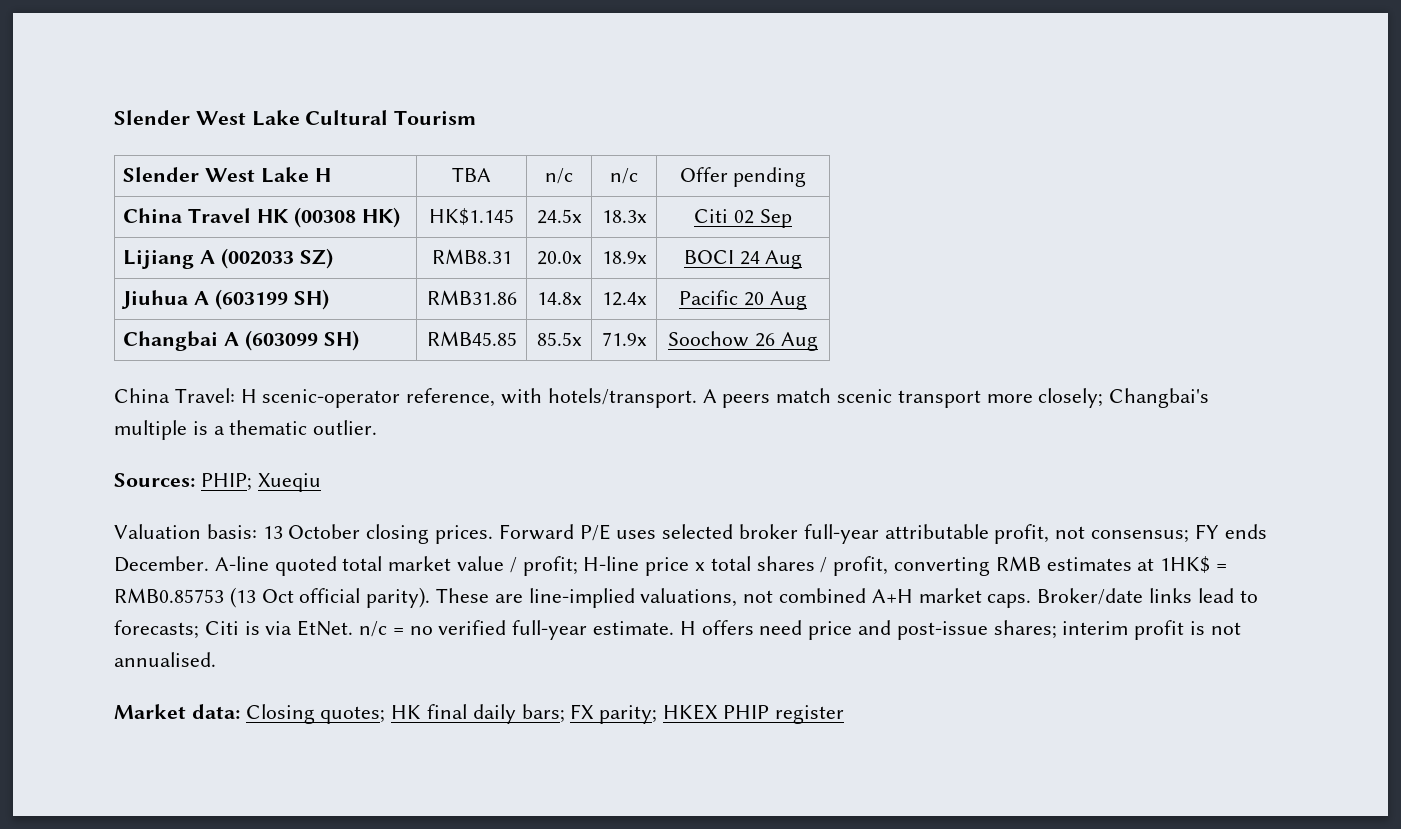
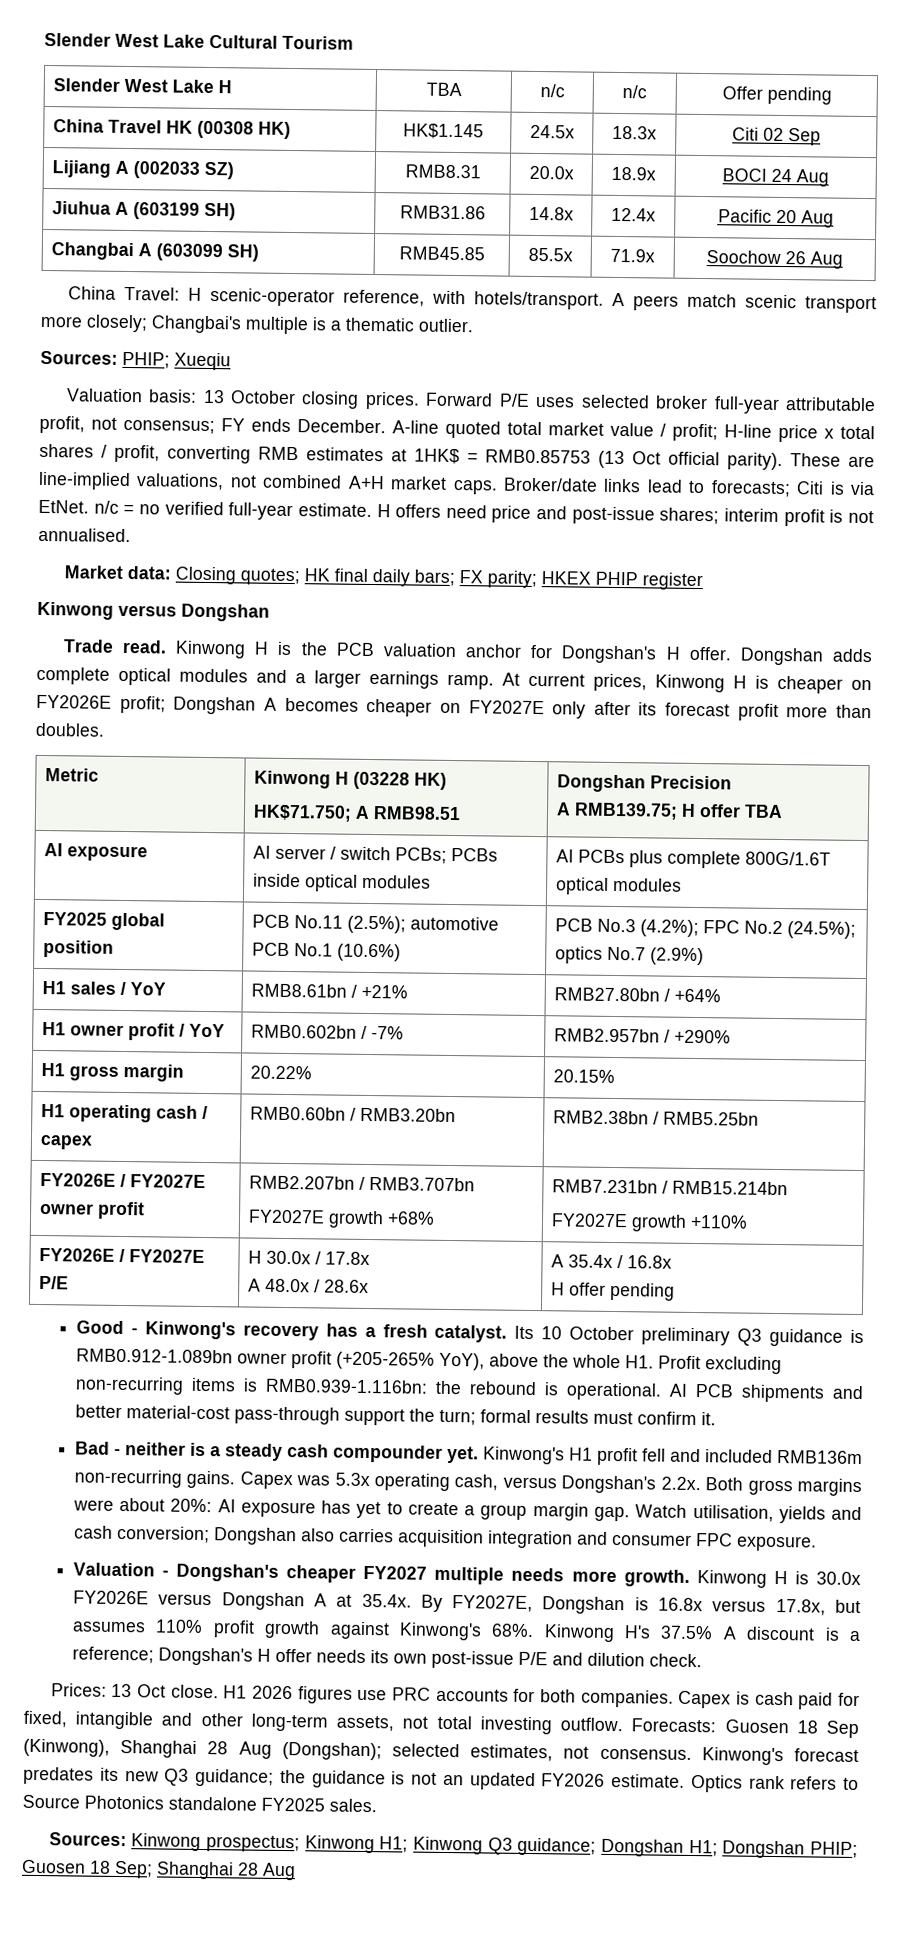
(844, 714) none -> [37,601,270,622] [62,639,873,666] [36,666,872,694] [36,694,872,721] [35,722,105,737] [45,768,100,782] [254,770,448,790] [253,804,462,822] [557,774,733,793] [556,802,784,820] [44,843,149,862] [253,845,499,864] [253,873,432,892] [556,849,832,869] [556,877,683,895] [43,912,166,931] [43,940,115,958] [252,914,500,934] [252,942,402,962] [555,918,857,939] [555,946,705,966] [42,981,167,996] [251,983,409,999] [554,987,722,1003] [42,1022,226,1041] [251,1024,405,1040] [554,1028,732,1044] [41,1063,185,1082] [250,1065,313,1080] [553,1069,616,1084] [41,1103,209,1123] [40,1134,94,1150] [250,1106,457,1123] [553,1110,760,1126] [40,1172,207,1189] [40,1201,146,1220] [249,1175,476,1192] [248,1209,436,1229] [552,1179,789,1196] [551,1213,749,1232] [39,1247,206,1264] [39,1275,70,1290] [248,1250,371,1266] [248,1278,370,1294] [551,1254,673,1269] [551,1282,676,1301] [75,1320,865,1347] [75,1348,782,1375] [74,1376,864,1403] [74,1404,716,1426] [74,1441,864,1466] [73,1469,863,1497] [72,1497,862,1524] [73,1525,817,1552] [72,1562,861,1588] [72,1590,862,1616] [71,1619,862,1643] [71,1646,702,1669] [50,1683,861,1710] [23,1710,860,1739] [23,1738,860,1766] [23,1766,859,1793] [22,1794,377,1813] [48,1832,858,1859] [22,1859,296,1881] // Kinwong versus Dongshan // Trade read. Kinwong H is the PCB valuation anchor for Dongshan's H offer. Dongshan adds complete optical modules and a larger earnings ramp. At current prices, Kinwong H is cheaper on FY2026E profit; Dongshan A becomes cheaper on FY2027E only after its forecast profit more than doubles. // Metric | Kinwong H (03228 HK) // HK$71.750; A RMB98.51 | Dongshan Precision // A RMB139.75; H offer TBA // AI exposure | AI server / switch PCBs; PCBs inside optical modules | AI PCBs plus complete 800G/1.6T optical modules // FY2025 global position | PCB No.11 (2.5%); automotive PCB No.1 (10.6%) | PCB No.3 (4.2%); FPC No.2 (24.5%); optics No.7 (2.9%) // H1 sales / YoY | RMB8.61bn / +21% | RMB27.80bn / +64% // H1 owner profit / YoY | RMB0.602bn / -7% | RMB2.957bn / +290% // H1 gross margin | 20.22% | 20.15% // H1 operating cash / capex | RMB0.60bn / RMB3.20bn | RMB2.38bn / RMB5.25bn // FY2026E / FY2027E owner profit | RMB2.207bn / RMB3.707bn // FY2027E growth +68% | RMB7.231bn / RMB15.214bn // FY2027E growth +110% // FY2026E / FY2027E P/E | H 30.0x / 17.8x // A 48.0x / 28.6x | A 35.4x / 16.8x // H offer pending // Good - Kinwong's recovery has a fresh catalyst. Its 10 October preliminary Q3 guidance is RMB0.912-1.089bn owner profit (+205-265% YoY), above the whole H1. Profit excluding non-recurring items is RMB0.939-1.116bn: the rebound is operational. AI PCB shipments and better material-cost pass-through support the turn; formal results must confirm it. // Bad - neither is a steady cash compounder yet. Kinwong's H1 profit fell and included RMB136m non-recurring gains. Capex was 5.3x operating cash, versus Dongshan's 2.2x. Both gross margins were about 20%: AI exposure has yet to create a group margin gap. Watch utilisation, yields and cash conversion; Dongshan also carries acquisition integration and consumer FPC exposure. // Valuation - Dongshan's cheaper FY2027 multiple needs more growth. Kinwong H is 30.0x FY2026E versus Dongshan A at 35.4x. By FY2027E, Dongshan is 16.8x versus 17.8x, but assumes 110% profit growth against Kinwong's 68%. Kinwong H's 37.5% A discount is a reference; Dongshan's H offer needs its own post-issue P/E and dilution check. // Prices: 13 Oct close. H1 2026 figures use PRC accounts for both companies. Capex is cash paid for fixed, intangible and other long-term assets, not total investing outflow. Forecasts: Guosen 18 Sep (Kinwong), Shanghai 28 Aug (Dongshan); selected estimates, not consensus. Kinwong's forecast predates its new Q3 guidance; the guidance is not an updated FY2026 estimate. Optics rank refers to Source Photonics standalone FY2025 sales. // Sources: Kinwong prospectus; Kinwong H1; Kinwong Q3 guidance; Dongshan H1; Dongshan PHIP; Guosen 18 Sep; Shanghai 28 Aug

